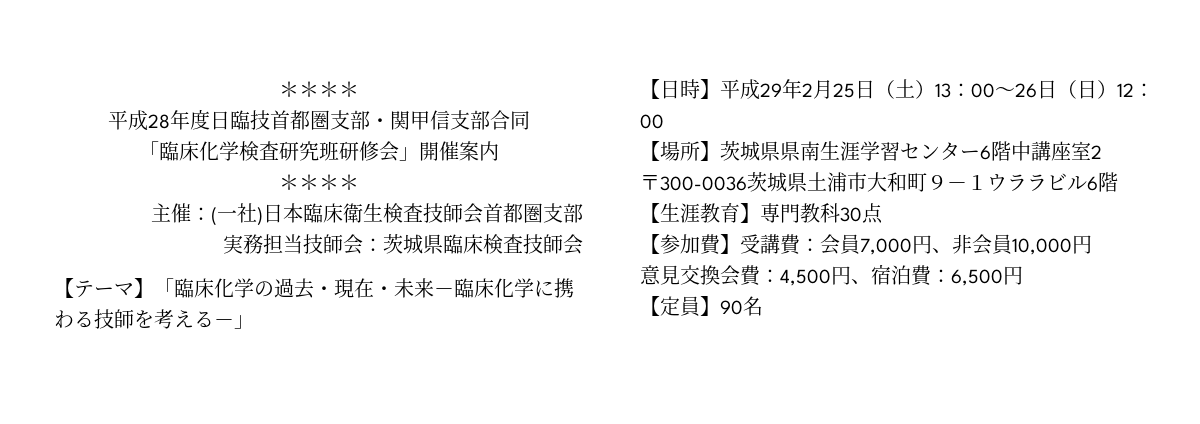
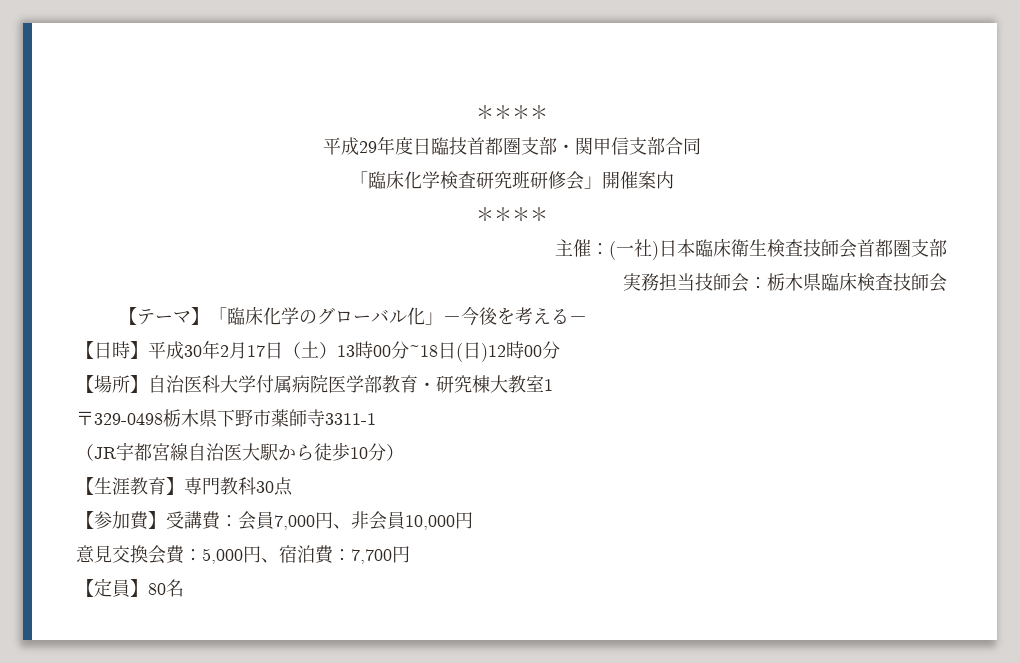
[147,114,170,129] 28 -> [358,141,377,153] 29
[383,234,423,254] 茨城 -> [767,273,803,291] 栃木
[274,278,574,299] [54,309,134,329] 過去・現在・未来－臨床化学に携わる技師 -> [317,307,499,326] グローバル化」－今後
[234,315,254,329] 」 -> (588, 319) none
[760,83,782,97] 29 -> [184,345,202,357] 30
[833,83,855,98] 25 -> [247,345,265,357] 17
[951,80,1154,99] [640,114,664,129] ：00～26日（日）12：00 -> [355,341,560,362] 時00分~18日(日)12時00分
[720,141,1102,161] [640,172,1118,192] 茨城県県南生涯学習センター6階中講座室2 // 〒300-0036茨城県土浦市大和町９－１ウララビル6階 -> [148,375,553,393] [76,409,376,427] [76,442,404,461] 自治医科大学付属病院医学部教育・研究棟大教室1 // 〒329-0498栃木県下野市薬師寺3311-1 // （JR宇都宮線自治医大駅から徒歩10分）
[780,269,831,286] 4,500 -> [202,548,243,564] 5,000
[951,269,1003,286] 6,500 -> [351,549,392,564] 7,700
[720,300,743,315] 90 -> [148,583,166,595] 80

